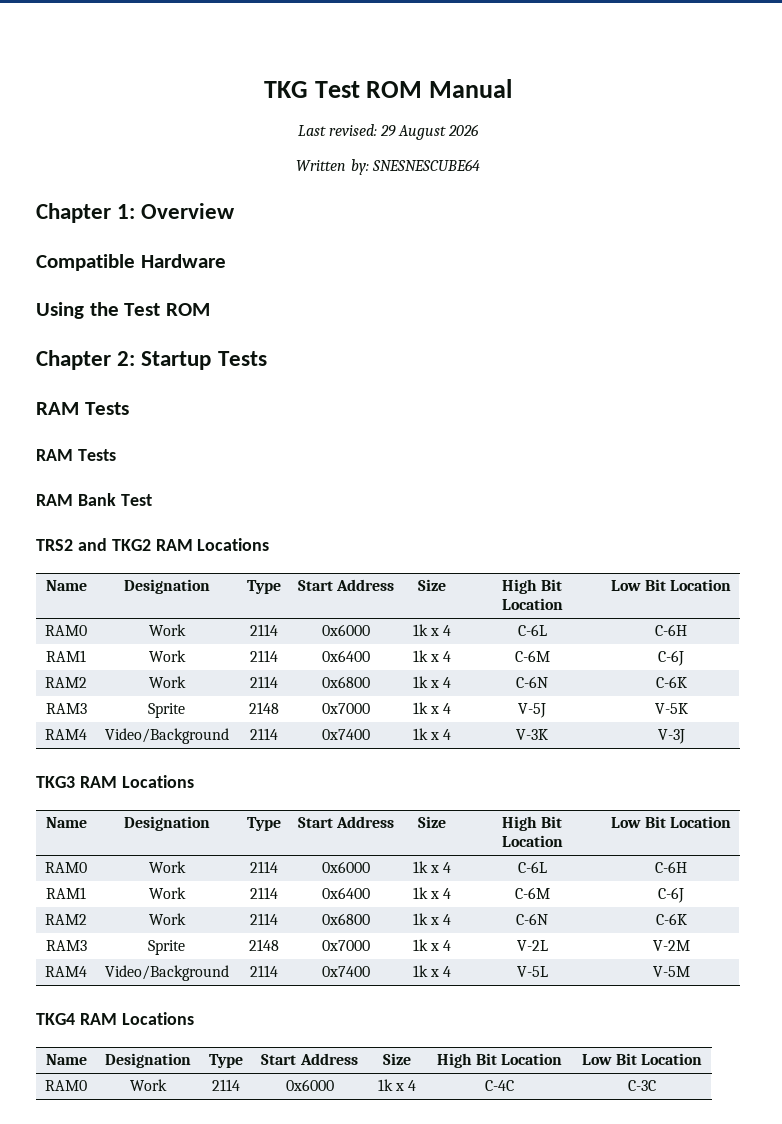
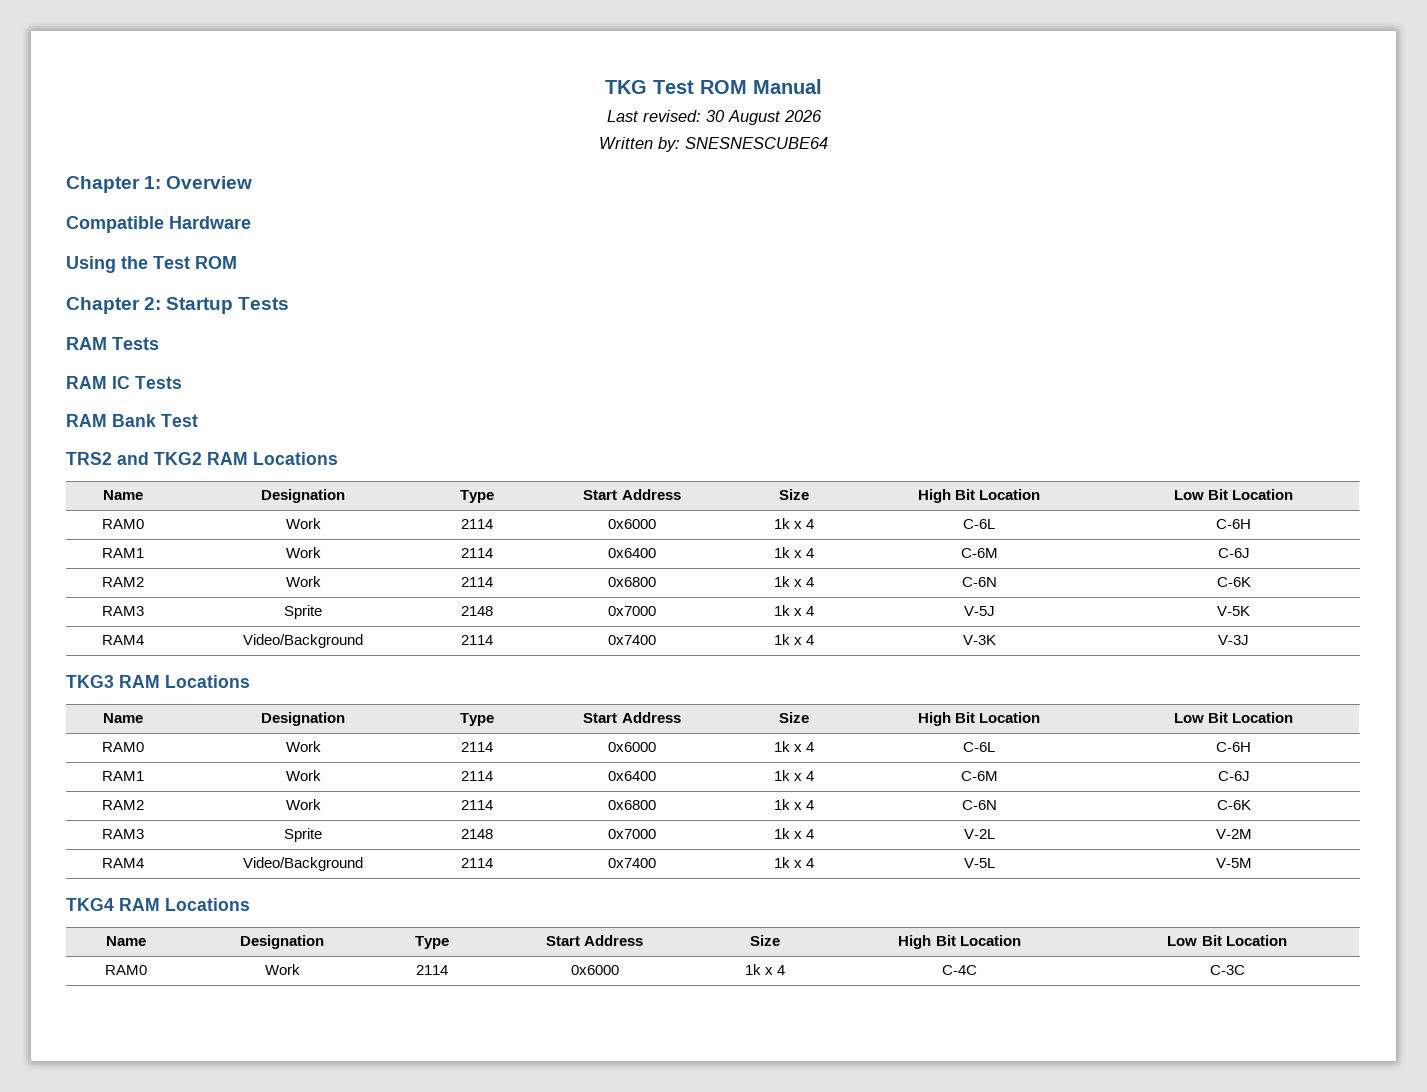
[380,125,396,137] 29 -> [705,110,725,122] 30
(73, 455) none -> [112,376,130,389] IC

